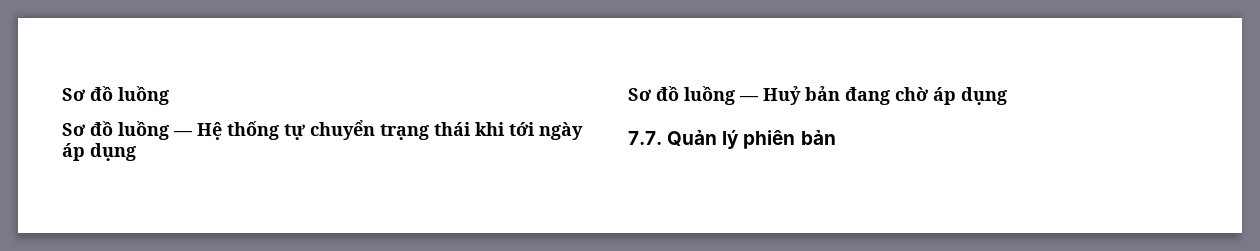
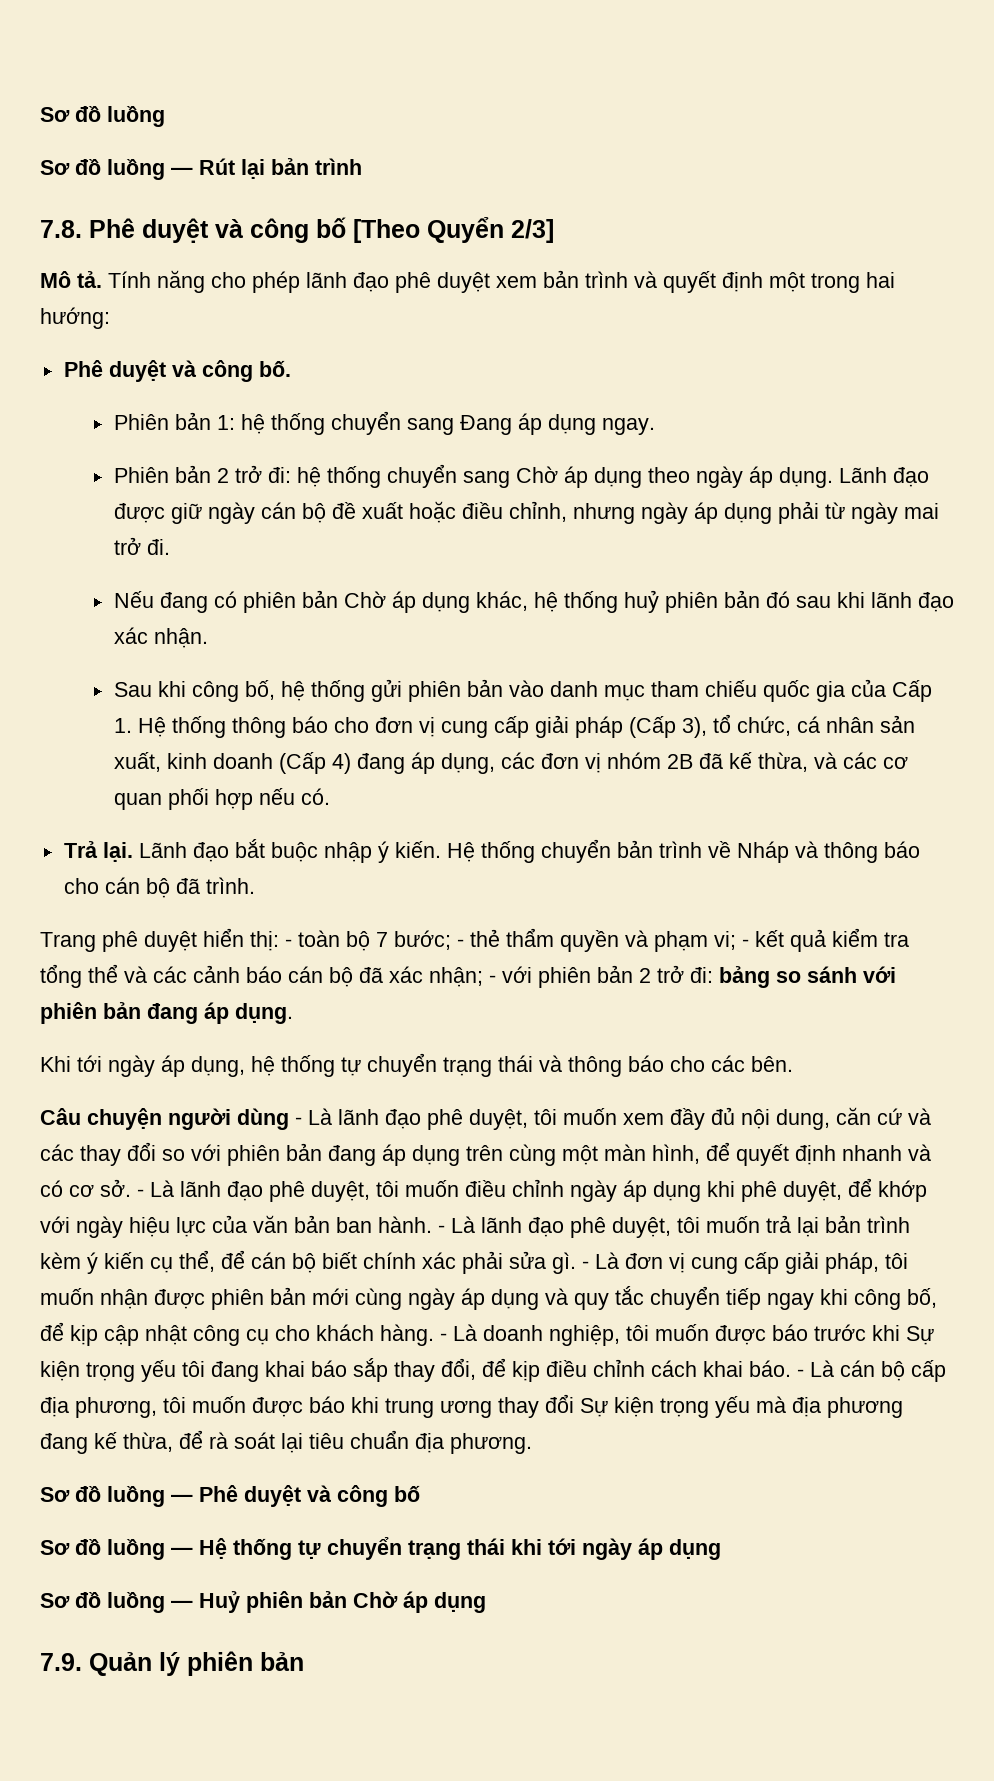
[62,86,169,105] Sơ đồ luồng -> [40,106,165,127] [40,158,362,180] [40,217,554,243] [40,270,895,293] [40,307,110,329] [63,360,291,382] [113,411,655,435] [113,464,929,488] [113,501,939,524] [113,537,170,555] [113,590,954,613] [113,627,208,648] [113,679,932,702] [113,714,915,738] [113,752,908,774] [113,788,330,810] [63,839,920,863] [63,877,255,898] [40,928,909,952] [40,964,896,988] [40,1002,293,1024] [40,1053,793,1077] [40,1107,931,1130] [40,1142,931,1166] [40,1178,927,1202] [40,1215,910,1238] [40,1250,908,1274] [40,1286,937,1310] [40,1322,934,1346] [40,1358,946,1382] [40,1394,903,1418] [40,1430,532,1454] [40,1485,420,1507] Sơ đồ luồng // Sơ đồ luồng — Rút lại bản trình // 7.8. Phê duyệt và công bố [Theo Quyển 2/3] // Mô tả. Tính năng cho phép lãnh đạo phê duyệt xem bản trình và quyết định một trong hai hướng: // Phê duyệt và công bố. // Phiên bản 1: hệ thống chuyển sang Đang áp dụng ngay. // Phiên bản 2 trở đi: hệ thống chuyển sang Chờ áp dụng theo ngày áp dụng. Lãnh đạo được giữ ngày cán bộ đề xuất hoặc điều chỉnh, nhưng ngày áp dụng phải từ ngày mai trở đi. // Nếu đang có phiên bản Chờ áp dụng khác, hệ thống huỷ phiên bản đó sau khi lãnh đạo xác nhận. // Sau khi công bố, hệ thống gửi phiên bản vào danh mục tham chiếu quốc gia của Cấp 1. Hệ thống thông báo cho đơn vị cung cấp giải pháp (Cấp 3), tổ chức, cá nhân sản xuất, kinh doanh (Cấp 4) đang áp dụng, các đơn vị nhóm 2B đã kế thừa, và các cơ quan phối hợp nếu có. // Trả lại. Lãnh đạo bắt buộc nhập ý kiến. Hệ thống chuyển bản trình về Nháp và thông báo cho cán bộ đã trình. // Trang phê duyệt hiển thị: - toàn bộ 7 bước; - thẻ thẩm quyền và phạm vi; - kết quả kiểm tra tổng thể và các cảnh báo cán bộ đã xác nhận; - với phiên bản 2 trở đi: bảng so sánh với phiên bản đang áp dụng. // Khi tới ngày áp dụng, hệ thống tự chuyển trạng thái và thông báo cho các bên. // Câu chuyện người dùng - Là lãnh đạo phê duyệt, tôi muốn xem đầy đủ nội dung, căn cứ và các thay đổi so với phiên bản đang áp dụng trên cùng một màn hình, để quyết định nhanh và có cơ sở. - Là lãnh đạo phê duyệt, tôi muốn điều chỉnh ngày áp dụng khi phê duyệt, để khớp với ngày hiệu lực của văn bản ban hành. - Là lãnh đạo phê duyệt, tôi muốn trả lại bản trình kèm ý kiến cụ thể, để cán bộ biết chính xác phải sửa gì. - Là đơn vị cung cấp giải pháp, tôi muốn nhận được phiên bản mới cùng ngày áp dụng và quy tắc chuyển tiếp ngay khi công bố, để kịp cập nhật công cụ cho khách hàng. - Là doanh nghiệp, tôi muốn được báo trước khi Sự kiện trọng yếu tôi đang khai báo sắp thay đổi, để kịp điều chỉnh cách khai báo. - Là cán bộ cấp địa phương, tôi muốn được báo khi trung ương thay đổi Sự kiện trọng yếu mà địa phương đang kế thừa, để rà soát lại tiêu chuẩn địa phương. // Sơ đồ luồng — Phê duyệt và công bố
[805,86,1007,105] [628,131,662,145] bản đang chờ áp dụng // 7.7. -> [246,1591,486,1613] [40,1653,82,1671] phiên bản Chờ áp dụng // 7.9.

